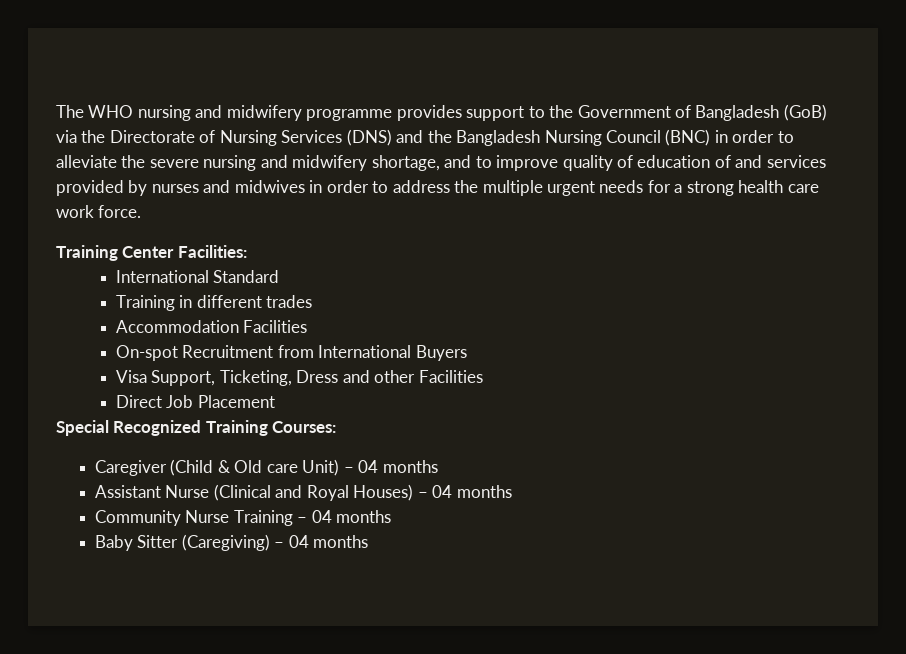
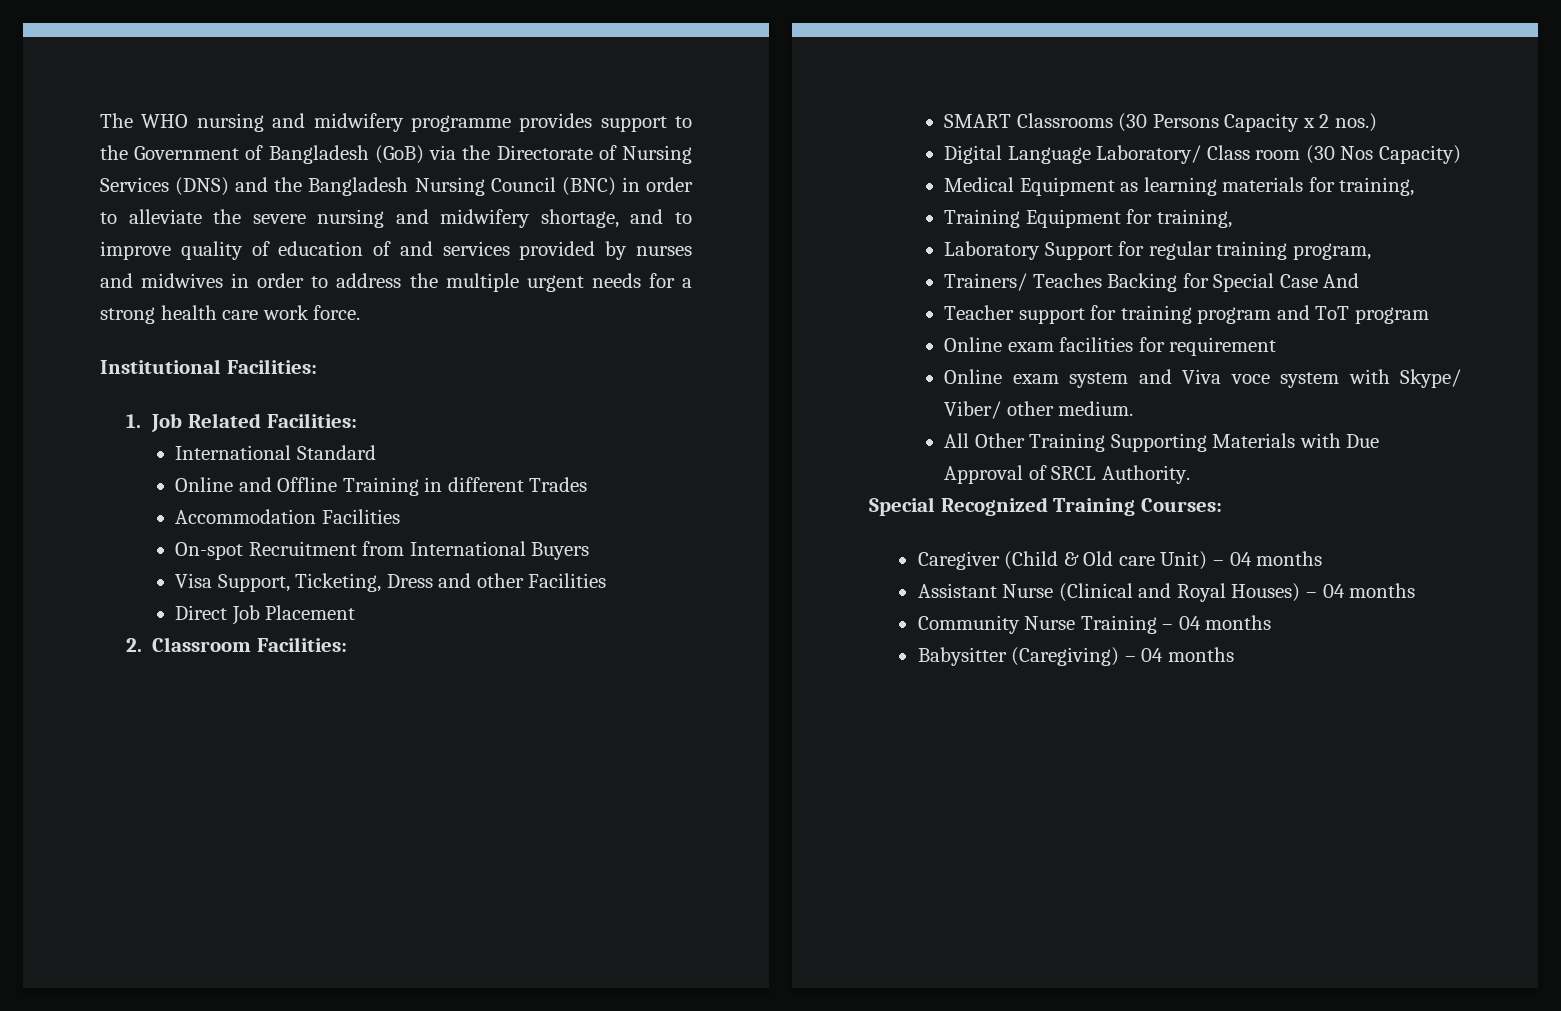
[56,245,175,261] Training Center -> [100,359,317,374] [126,413,262,432] Institutional Facilities: // 1. Job Related
(280, 276) none -> [175,477,338,492] Online and Offline
[266,295,313,308] trades -> [529,477,588,492] Trades
(275, 401) none -> [126,637,348,652] [944,113,1377,132] [944,145,1461,164] [944,177,1415,196] [944,209,1232,228] [944,241,1371,260] [944,273,1360,292] [944,305,1429,324] [944,337,1277,356] [944,369,1461,388] [944,401,1134,419] [944,433,1380,452] [944,465,1190,484] // 2. Classroom Facilities: // SMART Classrooms (30 Persons Capacity x 2 nos.) // Digital Language Laboratory/ Class room (30 Nos Capacity) // Medical Equipment as learning materials for training, // Training Equipment for training, // Laboratory Support for regular training program, // Trainers/ Teaches Backing for Special Case And // Teacher support for training program and ToT program // Online exam facilities for requirement // Online exam system and Viva voce system with Skype/ Viber/ other medium. // All Other Training Supporting Materials with Due Approval of SRCL Authority.
[94,535,179,551] Baby Sitter -> [917,647,1007,666] Babysitter

